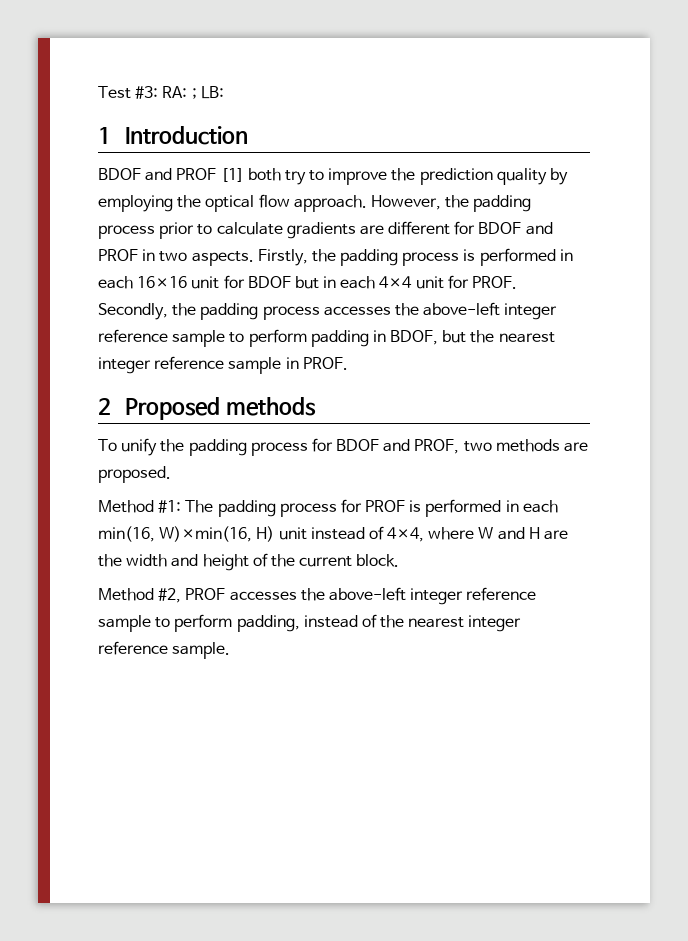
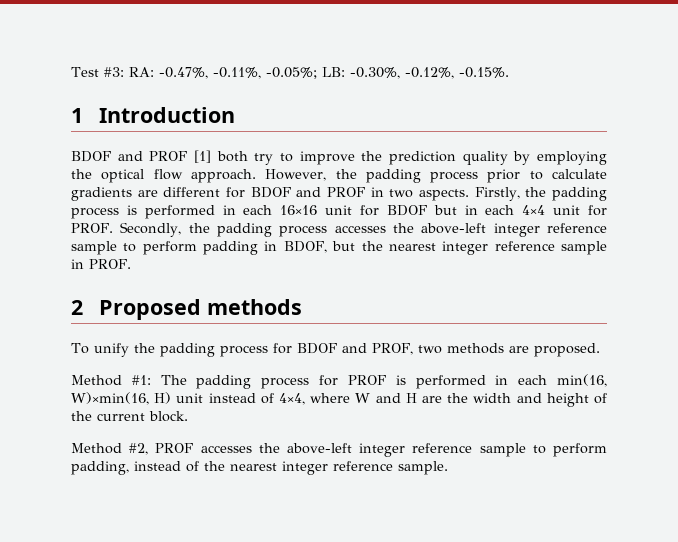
[191,86,224,99] ; LB: -> [158,67,509,79] -0.47%, -0.11%, -0.05%; LB: -0.30%, -0.12%, -0.15%.

